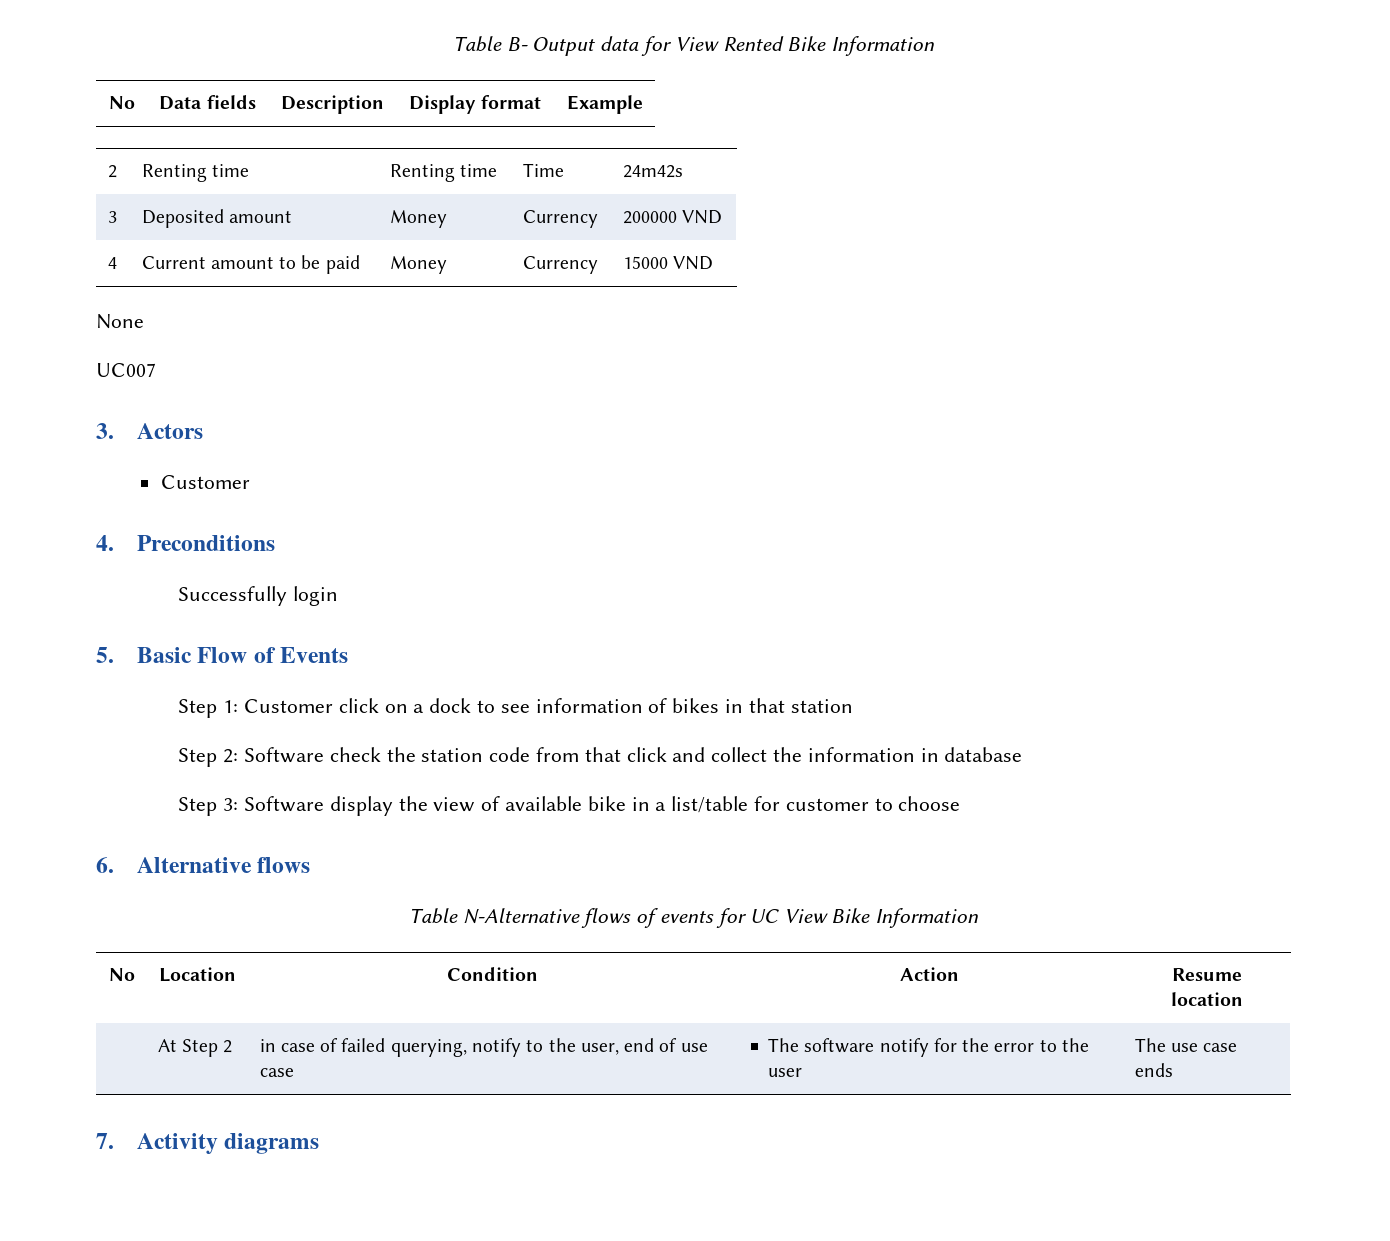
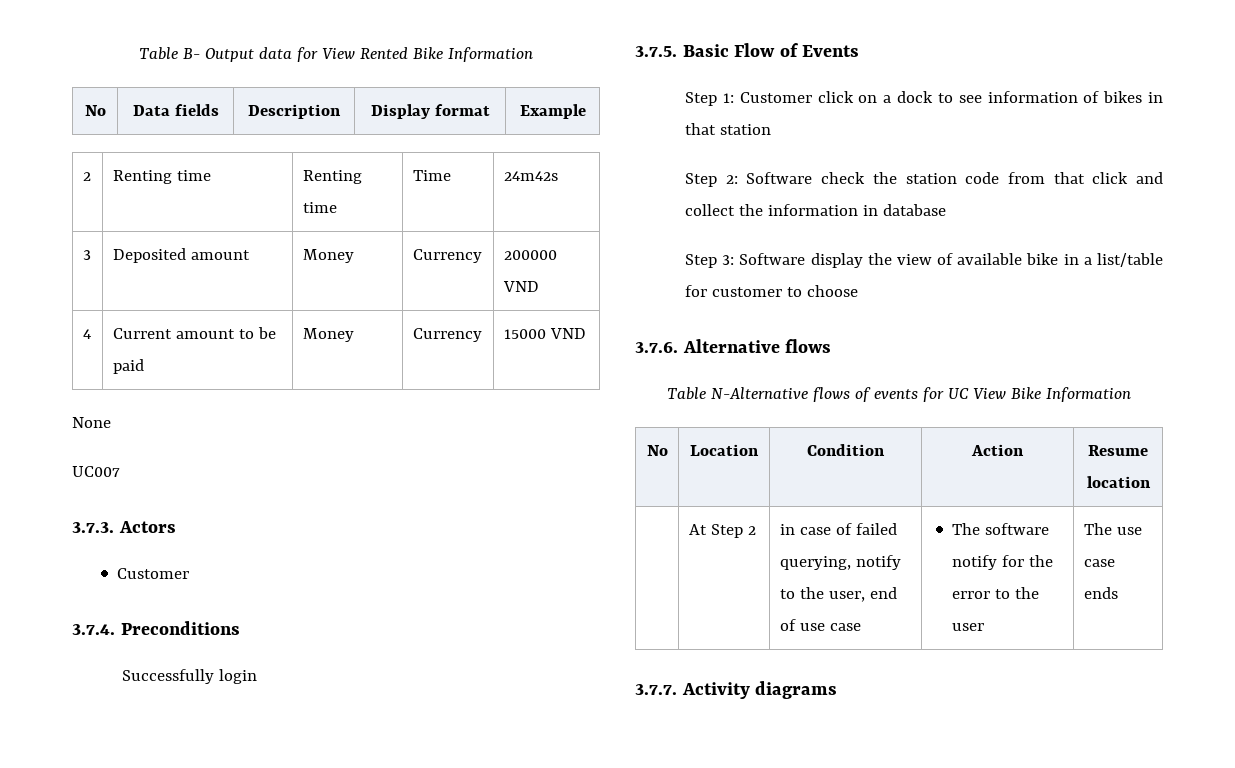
[96,423,114,439] 3. -> [72,522,114,533] 3.7.3.
[96,535,114,551] 4. -> [72,624,115,635] 3.7.4.
[96,647,114,663] 5. -> [635,46,677,57] 3.7.5.
[96,857,114,873] 6. -> [635,342,678,353] 3.7.6.
[96,1133,114,1149] 7. -> [635,684,677,695] 3.7.7.

